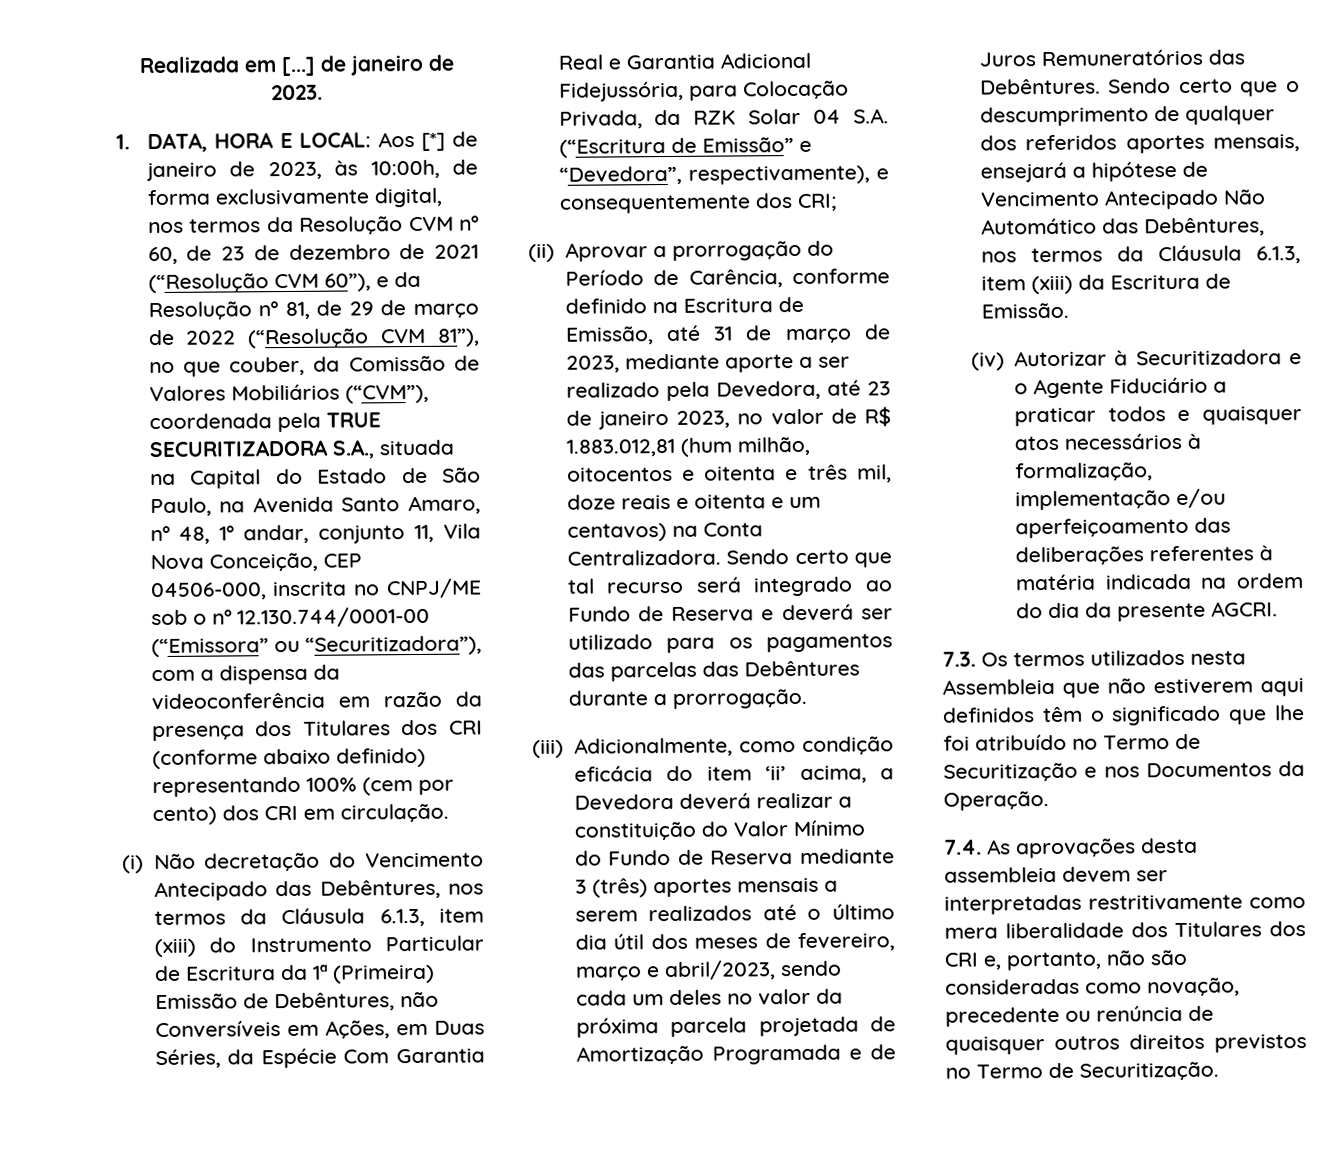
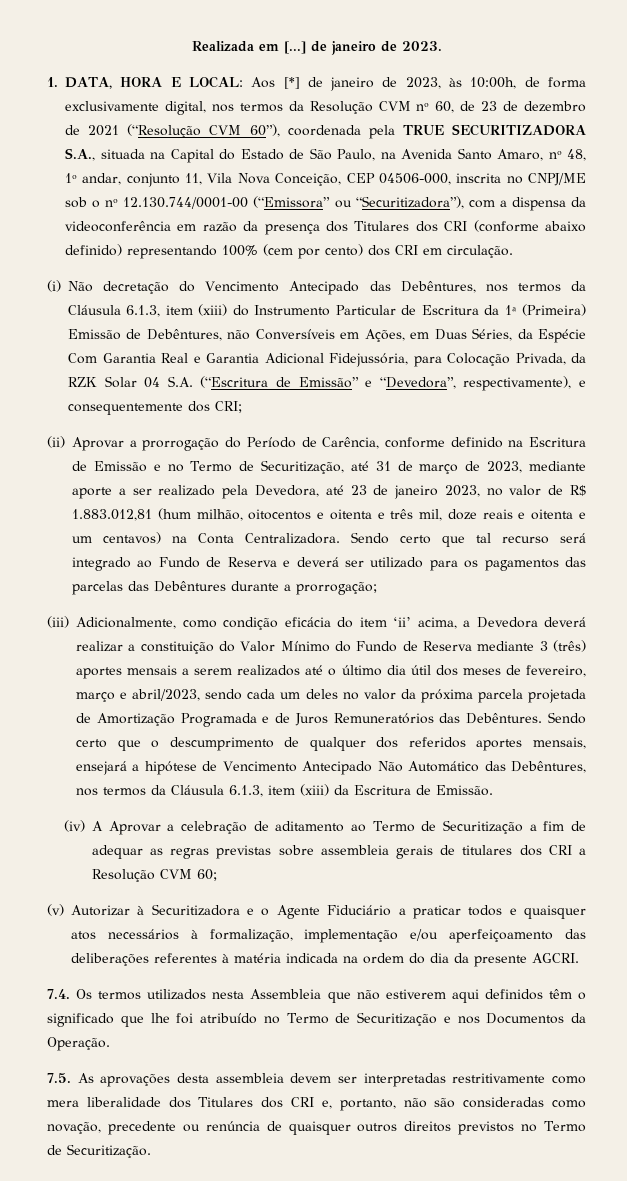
[375,271,421,288] [147,300,479,321] [148,328,480,349] [148,355,480,377] [148,383,429,404] e da Resolução nº 81, de 29 de março de 2022 (“Resolução CVM 81”), no que couber, da Comissão de Valores Mobiliários (“CVM”), -> (280, 130) none
[564,326,654,345] Emissão, -> [93,460,345,474] Emissão e no Termo de Securitização,
[671,688,807,709] prorrogação. -> [296,582,377,595] prorrogação;
(1005, 361) none -> [91,820,587,835] [91,845,586,859] [91,869,217,882] [47,904,64,916] A Aprovar a celebração de aditamento ao Termo de Securitização a fim de adequar as regras previstas sobre assembleia gerais de titulares dos CRI a Resolução CVM 60; // (v)
[942,651,976,667] 7.3. -> [47,989,70,999] 7.4.
[944,839,982,855] 7.4. -> [47,1073,71,1083] 7.5.

